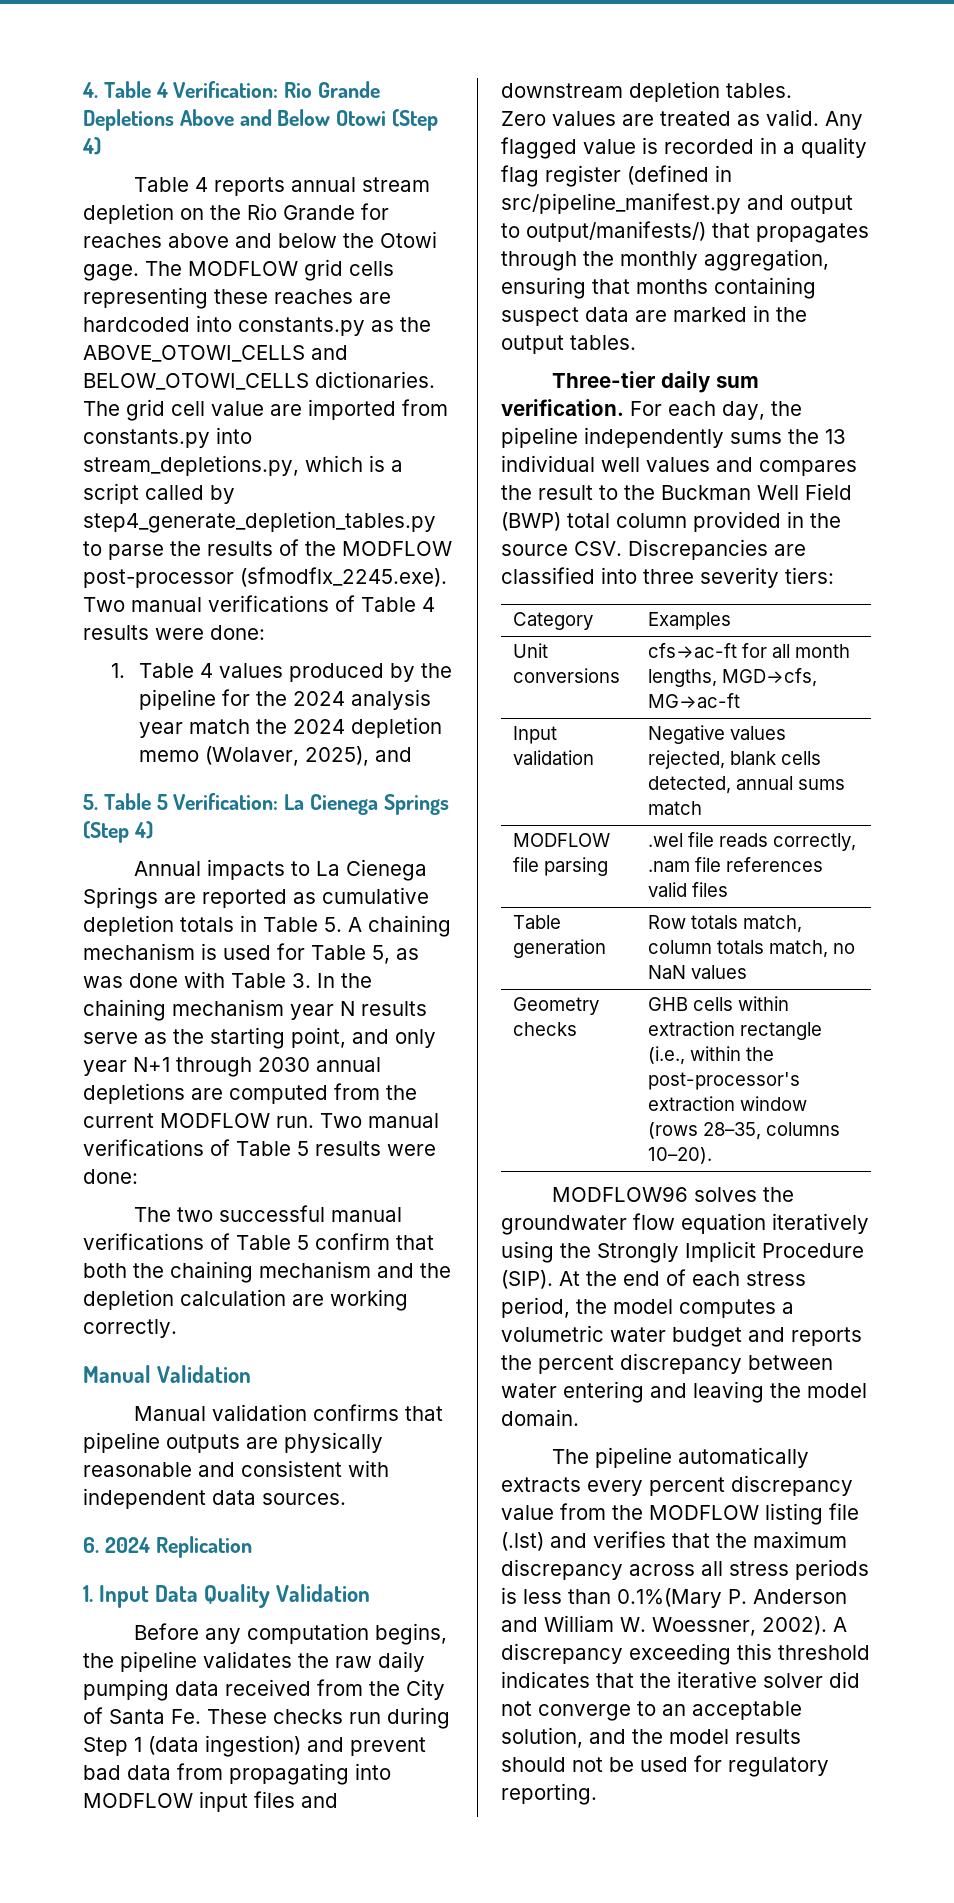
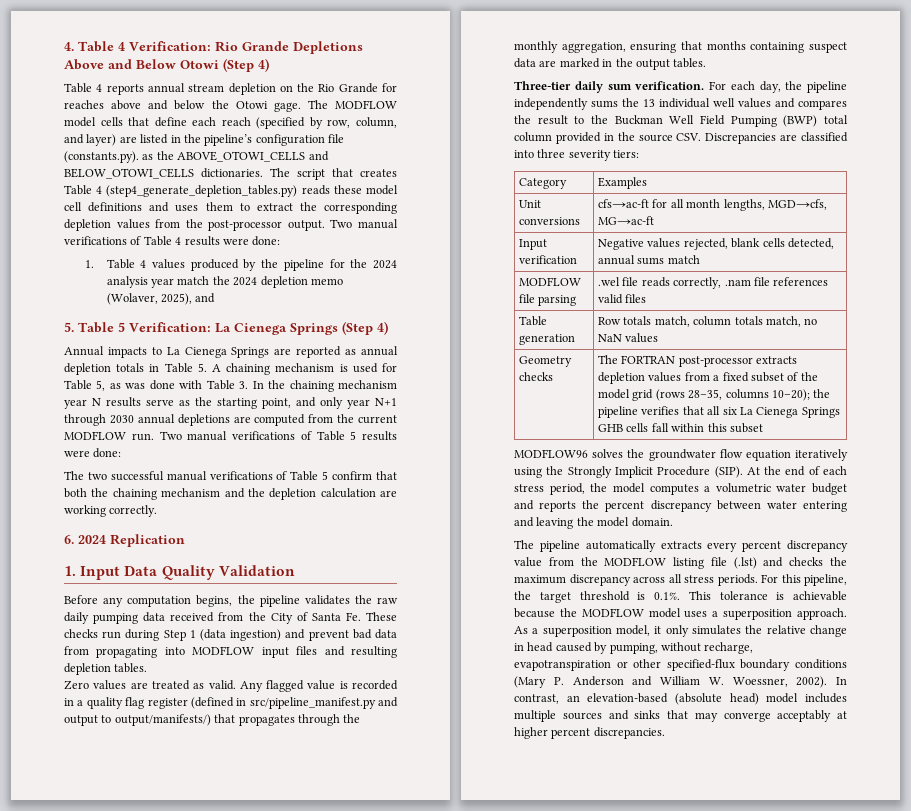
[304,259,394,281] [83,287,391,309] [83,315,365,336] grid cells representing these reaches are hardcoded into constants.py -> [64,117,397,129] [64,134,344,146] [64,151,139,163] model cells that define each reach (specified by row, column, and layer) are listed in the pipeline’s configuration file (constants.py).
[126,399,448,421] [83,427,252,448] [83,455,403,476] [83,483,235,504] [83,511,436,533] [83,539,452,560] [83,567,447,588] grid cell value are imported from constants.py into stream_depletions.py, which is a script called by step4_generate_depletion_tables.py to parse the results of the MODFLOW post-processor (sfmodflx_2245.exe). -> [297,168,397,180] [64,185,398,197] [64,202,397,214] [64,219,325,231] script that creates Table 4 (step4_generate_depletion_tables.py) reads these model cell definitions and uses them to extract the corresponding depletion values from the post-processor output.
[322,887,429,904] cumulative -> [361,346,398,356] annual
[83,1365,252,1383] [133,1404,443,1421] [83,1432,383,1453] [83,1460,389,1477] [83,1488,346,1509] // Manual Validation // Manual validation confirms that pipeline outputs are physically reasonable and consistent with independent data sources. -> (158, 511) none
[501,83,623,98] downstream -> [351,646,397,658] resulting
(852, 491) none -> [730,116,777,127] Pumping
[512,750,594,765] validation -> [519,255,578,264] verification
[647,996,789,1011] [647,1021,822,1040] [647,1046,774,1065] [647,1072,800,1090] [647,1096,807,1111] [647,1122,840,1140] [647,1147,712,1164] GHB cells within extraction rectangle (i.e., within the post-processor's extraction window (rows 28–35, columns 10–20). -> [598,355,798,367] [598,372,818,384] [598,389,831,401] [598,406,840,418] [598,423,763,433] The FORTRAN post-processor extracts depletion values from a fixed subset of the model grid (rows 28–35, columns 10–20); the pipeline verifies that all six La Cienega Springs GHB cells fall within this subset
[593,1531,710,1548] verifies that -> [789,557,824,566] checks
[795,1559,869,1580] [501,1587,722,1608] periods is less than 0.1%(Mary -> [717,574,847,586] [514,591,847,603] [514,608,847,620] [514,625,847,637] [514,642,754,654] [514,659,847,671] [514,676,546,688] periods. For this pipeline, the target threshold is 0.1%. This tolerance is achievable because the MODFLOW model uses a superposition approach. As a superposition model, it only simulates the relative change in head caused by pumping, without recharge, evapotranspiration or other specified-flux boundary conditions (Mary
[833,1617,847,1632] [501,1643,870,1665] [501,1671,860,1688] [501,1701,802,1721] [501,1727,801,1748] [501,1755,829,1777] [501,1783,597,1805] A discrepancy exceeding this threshold indicates that the iterative solver did not converge to an acceptable solution, and the model results should not be used for regulatory reporting. -> [836,677,847,685] [514,693,847,705] [514,710,847,722] [514,727,665,739] In contrast, an elevation-based (absolute head) model includes multiple sources and sinks that may converge acceptably at higher percent discrepancies.

